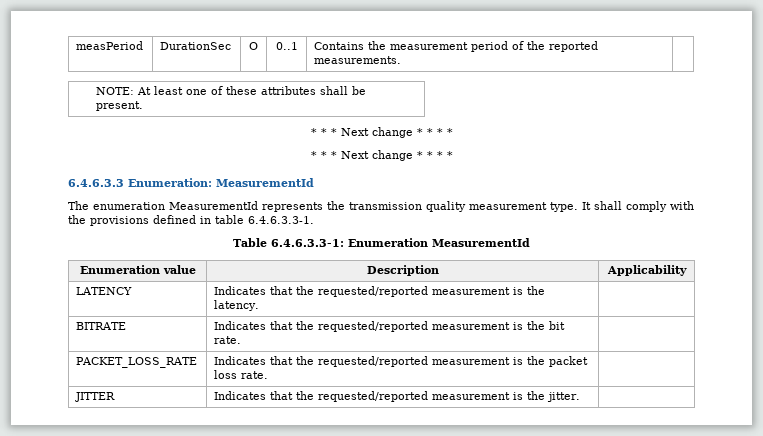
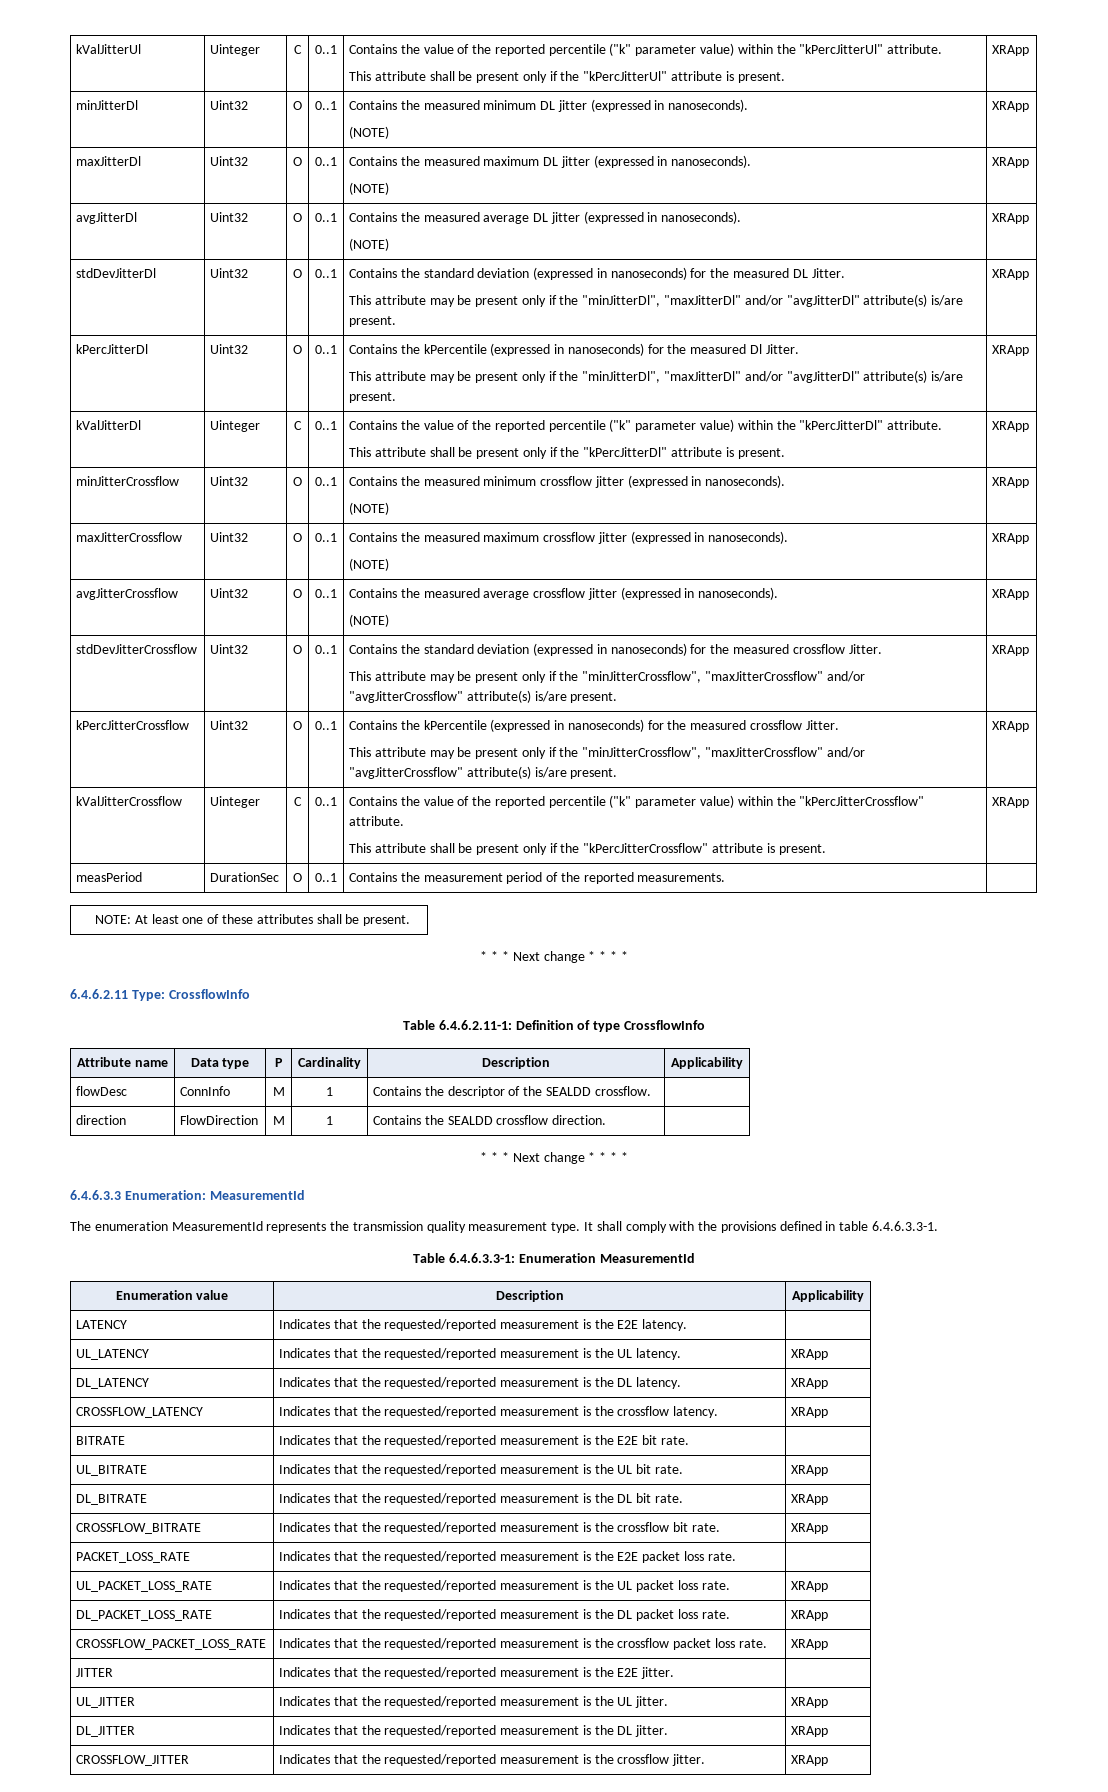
(76, 45) none -> [76,44,142,54] [210,44,261,56] [294,45,302,54] [315,45,337,54] [349,43,943,56] [349,71,785,83] [992,45,1030,56] [76,100,139,110] [210,100,249,110] [293,101,302,110] [315,101,337,110] [349,99,749,112] [349,126,390,139] [992,101,1030,112] [76,156,142,166] [210,156,249,166] [293,157,302,166] [315,157,337,166] [349,155,752,168] [349,182,390,195] [992,157,1030,168] [76,212,138,224] [210,212,249,222] [293,213,302,222] [315,213,337,222] [349,211,742,224] [349,238,390,251] [992,213,1030,224] [76,268,157,278] [210,268,249,278] [293,269,302,278] [315,269,337,278] [349,267,845,280] [349,294,964,307] [349,316,397,327] [992,269,1030,280] [76,344,149,354] [210,344,249,354] [293,345,302,354] [315,345,337,354] [349,343,799,356] [349,370,964,383] [349,392,397,403] [992,345,1030,356] [76,420,142,430] [210,420,261,432] [294,421,302,430] [315,421,337,430] [349,419,943,432] [349,447,785,459] [992,421,1030,432] [76,476,180,486] [210,476,249,486] [293,477,302,486] [315,477,337,486] [349,475,786,488] [349,502,390,515] [992,477,1030,488] [76,532,183,542] [210,532,249,542] [293,533,302,542] [315,533,337,542] [349,531,789,544] [349,558,390,571] [992,533,1030,544] [76,588,179,600] [210,588,249,598] [293,589,302,598] [315,589,337,598] [349,587,779,600] [349,614,390,627] [992,589,1030,600] [76,644,198,654] [210,644,249,654] [293,645,302,654] [315,645,337,654] [349,643,882,656] [349,671,865,683] [349,690,618,703] [992,645,1030,656] [76,720,190,730] [210,720,249,730] [293,721,302,730] [315,721,337,730] [349,719,839,732] [349,747,865,759] [349,766,618,779] [992,721,1030,732] [76,796,183,806] [210,796,261,808] [294,797,302,806] [315,797,337,806] [349,795,925,808] [349,816,405,826] [349,843,826,855] [992,797,1030,808] kValJitterUl | Uinteger | C | 0..1 | Contains the value of the reported percentile ("k" parameter value) within the "kPercJitterUl" attribute. // This attribute shall be present only if the "kPercJitterUl" attribute is present. | XRApp // minJitterDl | Uint32 | O | 0..1 | Contains the measured minimum DL jitter (expressed in nanoseconds). // (NOTE) | XRApp // maxJitterDl | Uint32 | O | 0..1 | Contains the measured maximum DL jitter (expressed in nanoseconds). // (NOTE) | XRApp // avgJitterDl | Uint32 | O | 0..1 | Contains the measured average DL jitter (expressed in nanoseconds). // (NOTE) | XRApp // stdDevJitterDl | Uint32 | O | 0..1 | Contains the standard deviation (expressed in nanoseconds) for the measured DL Jitter. // This attribute may be present only if the "minJitterDl", "maxJitterDl" and/or "avgJitterDl" attribute(s) is/are present. | XRApp // kPercJitterDl | Uint32 | O | 0..1 | Contains the kPercentile (expressed in nanoseconds) for the measured Dl Jitter. // This attribute may be present only if the "minJitterDl", "maxJitterDl" and/or "avgJitterDl" attribute(s) is/are present. | XRApp // kValJitterDl | Uinteger | C | 0..1 | Contains the value of the reported percentile ("k" parameter value) within the "kPercJitterDl" attribute. // This attribute shall be present only if the "kPercJitterDl" attribute is present. | XRApp // minJitterCrossflow | Uint32 | O | 0..1 | Contains the measured minimum crossflow jitter (expressed in nanoseconds). // (NOTE) | XRApp // maxJitterCrossflow | Uint32 | O | 0..1 | Contains the measured maximum crossflow jitter (expressed in nanoseconds). // (NOTE) | XRApp // avgJitterCrossflow | Uint32 | O | 0..1 | Contains the measured average crossflow jitter (expressed in nanoseconds). // (NOTE) | XRApp // stdDevJitterCrossflow | Uint32 | O | 0..1 | Contains the standard deviation (expressed in nanoseconds) for the measured crossflow Jitter. // This attribute may be present only if the "minJitterCrossflow", "maxJitterCrossflow" and/or "avgJitterCrossflow" attribute(s) is/are present. | XRApp // kPercJitterCrossflow | Uint32 | O | 0..1 | Contains the kPercentile (expressed in nanoseconds) for the measured crossflow Jitter. // This attribute may be present only if the "minJitterCrossflow", "maxJitterCrossflow" and/or "avgJitterCrossflow" attribute(s) is/are present. | XRApp // kValJitterCrossflow | Uinteger | C | 0..1 | Contains the value of the reported percentile ("k" parameter value) within the "kPercJitterCrossflow" attribute. // This attribute shall be present only if the "kPercJitterCrossflow" attribute is present. | XRApp //
(453, 132) none -> [70,989,250,1001] [403,1020,705,1032] [77,1057,168,1067] [190,1058,250,1069] [275,1058,283,1067] [298,1057,361,1069] [482,1057,550,1069] [671,1057,743,1069] [76,1086,128,1096] [180,1086,231,1096] [272,1087,285,1096] [326,1087,333,1096] [373,1086,651,1098] [76,1115,127,1125] [180,1115,259,1125] [272,1116,285,1125] [326,1116,333,1125] [373,1115,607,1125] // 6.4.6.2.11 Type: CrossflowInfo // Table 6.4.6.2.11-1: Definition of type CrossflowInfo // Attribute name | Data type | P | Cardinality | Description | Applicability // flowDesc | ConnInfo | M | 1 | Contains the descriptor of the SEALDD crossflow. | // direction | FlowDirection | M | 1 | Contains the SEALDD crossflow direction. |
[214,300,260,311] latency. | -> [617,1319,688,1331] [76,1349,150,1360] [279,1348,682,1360] [791,1349,829,1360] [76,1378,150,1389] [279,1377,682,1389] [791,1378,829,1389] [76,1407,204,1418] [279,1406,719,1418] [791,1407,829,1418] E2E latency. | // UL_LATENCY | Indicates that the requested/reported measurement is the UL latency. | XRApp // DL_LATENCY | Indicates that the requested/reported measurement is the DL latency. | XRApp // CROSSFLOW_LATENCY | Indicates that the requested/reported measurement is the crossflow latency. | XRApp
[549,321,566,330] [214,336,242,344] bit rate. | -> [617,1435,690,1445] [76,1465,148,1476] [279,1464,684,1476] [791,1465,829,1476] [76,1494,148,1505] [279,1493,684,1505] [791,1494,829,1505] [76,1523,202,1534] [279,1522,721,1534] [791,1523,829,1534] E2E bit rate. | // UL_BITRATE | Indicates that the requested/reported measurement is the UL bit rate. | XRApp // DL_BITRATE | Indicates that the requested/reported measurement is the DL bit rate. | XRApp // CROSSFLOW_BITRATE | Indicates that the requested/reported measurement is the crossflow bit rate. | XRApp
[549,356,589,367] [214,370,269,379] packet loss rate. | -> [617,1551,736,1563] [76,1581,213,1592] [279,1580,730,1592] [791,1581,829,1592] [76,1610,213,1621] [279,1609,730,1621] [791,1610,829,1621] [76,1639,267,1650] [279,1638,767,1650] [791,1639,829,1650] E2E packet loss rate. | // UL_PACKET_LOSS_RATE | Indicates that the requested/reported measurement is the UL packet loss rate. | XRApp // DL_PACKET_LOSS_RATE | Indicates that the requested/reported measurement is the DL packet loss rate. | XRApp // CROSSFLOW_PACKET_LOSS_RATE | Indicates that the requested/reported measurement is the crossflow packet loss rate. | XRApp
[547,392,581,402] jitter. | -> [617,1667,675,1679] [76,1697,136,1708] [279,1696,669,1708] [791,1697,829,1708] [76,1726,136,1737] [279,1725,669,1737] [791,1726,829,1737] [76,1755,190,1766] [279,1754,706,1766] [791,1755,829,1766] E2E jitter. | // UL_JITTER | Indicates that the requested/reported measurement is the UL jitter. | XRApp // DL_JITTER | Indicates that the requested/reported measurement is the DL jitter. | XRApp // CROSSFLOW_JITTER | Indicates that the requested/reported measurement is the crossflow jitter. | XRApp

